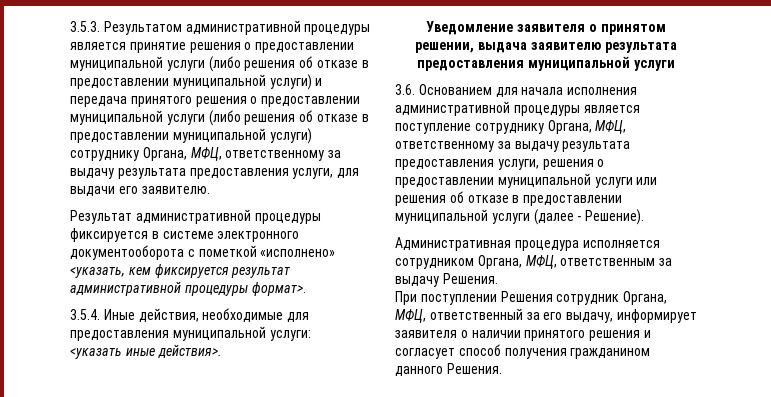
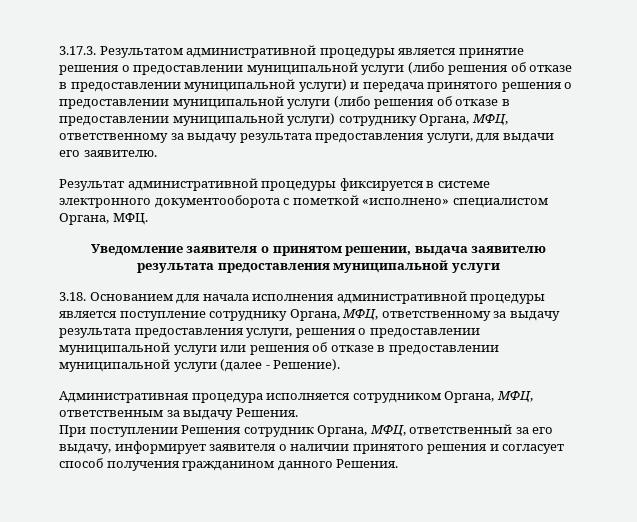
[70,21,100,32] 3.5.3. -> [59,46,96,55] 3.17.3.
[70,264,291,278] [70,281,306,296] [70,308,310,322] [70,326,311,341] [70,344,222,359] <указать, кем фиксируется результат административной процедуры формат>. // 3.5.4. Иные действия, необходимые для предоставления муниципальной услуги: // <указать иные действия>. -> [452,198,548,208] [59,213,148,225] специалистом Органа, МФЦ.
[395,84,415,95] 3.6. -> [59,292,86,301] 3.18.

